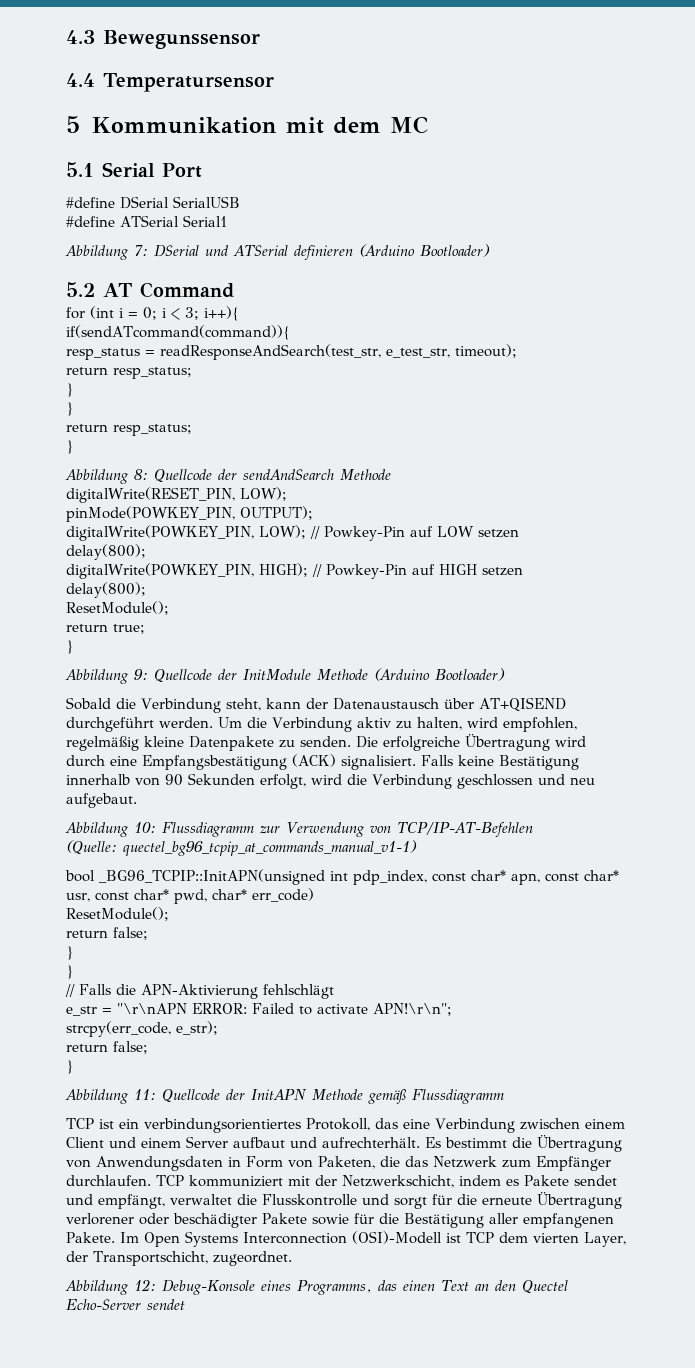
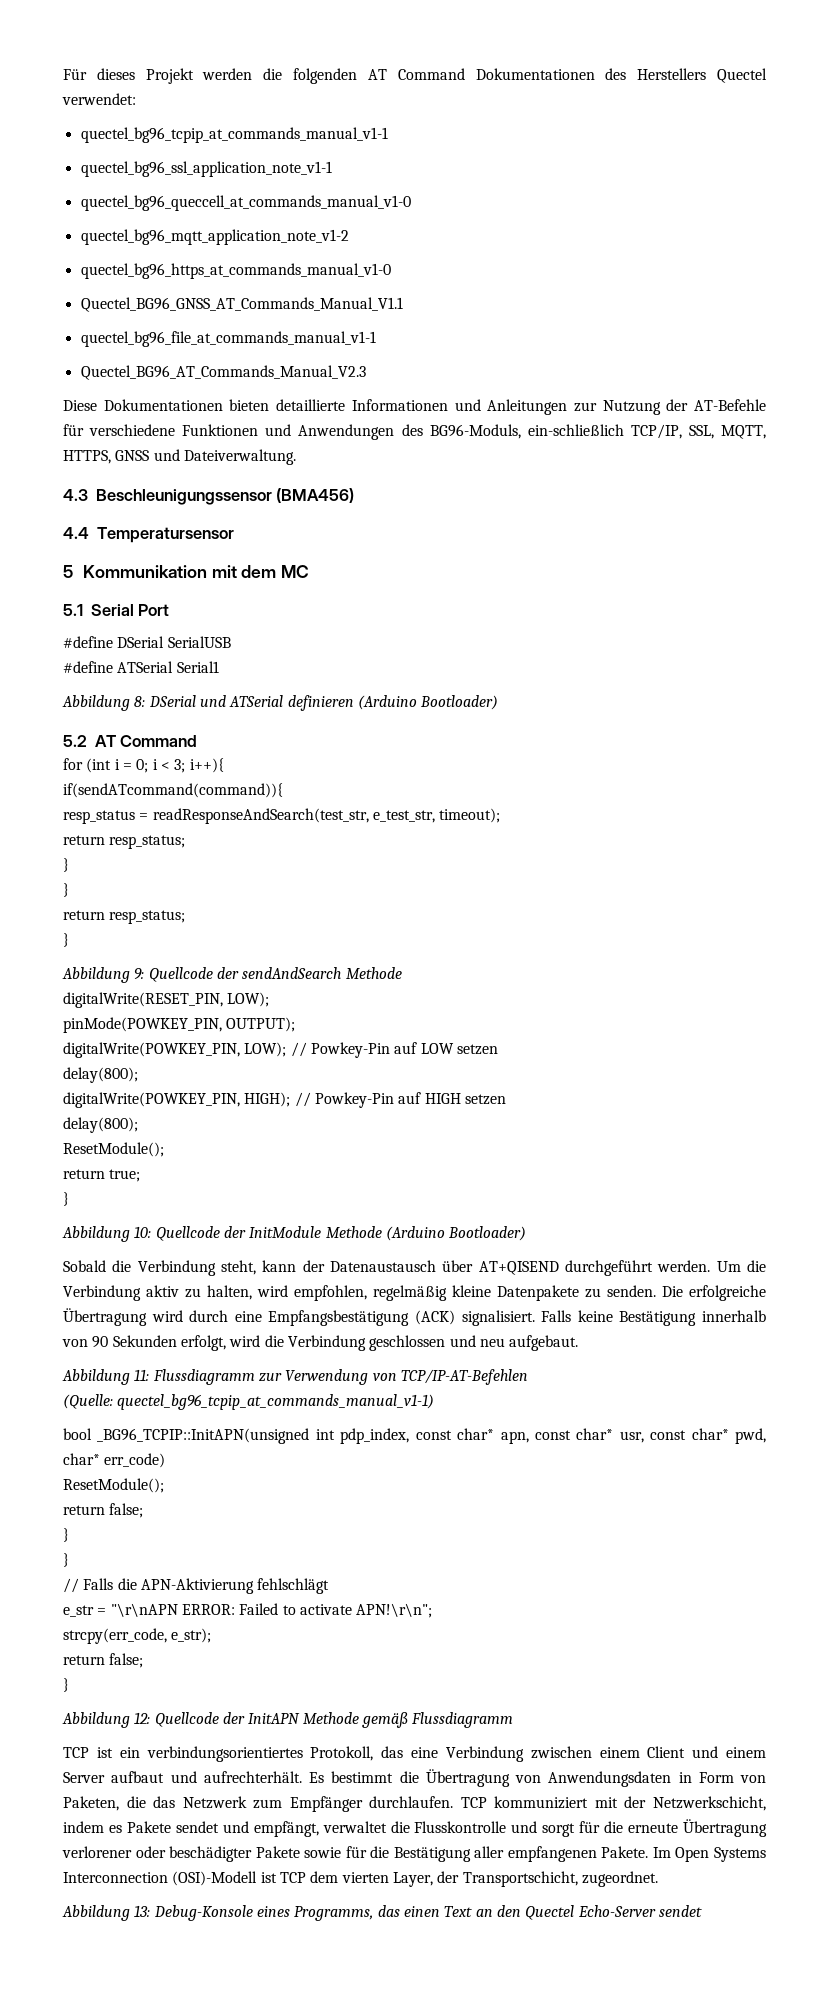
[66,30,260,49] 4.3 Bewegunssensor -> [63,68,768,84] [62,93,136,105] [80,127,388,143] [80,161,332,177] [80,195,411,211] [80,229,349,245] [80,263,391,279] [80,297,403,312] [80,331,376,347] [80,365,366,380] [63,399,767,415] [63,424,767,440] [63,449,296,465] [63,488,355,505] Für dieses Projekt werden die folgenden AT Command Dokumentationen des Herstellers Quectel verwendet: // quectel_bg96_tcpip_at_commands_manual_v1-1 // quectel_bg96_ssl_application_note_v1-1 // quectel_bg96_queccell_at_commands_manual_v1-0 // quectel_bg96_mqtt_application_note_v1-2 // quectel_bg96_https_at_commands_manual_v1-0 // Quectel_BG96_GNSS_AT_Commands_Manual_V1.1 // quectel_bg96_file_at_commands_manual_v1-1 // Quectel_BG96_AT_Commands_Manual_V2.3 // Diese Dokumentationen bieten detaillierte Informationen und Anleitungen zur Nutzung der AT-Befehle für verschiedene Funktionen und Anwendungen des BG96-Moduls, ein-schließlich TCP/IP, SSL, MQTT, HTTPS, GNSS und Dateiverwaltung. // 4.3 Beschleunigungssensor (BMA456)
[134,245,148,256] 7: -> [134,696,146,707] 8:
[134,469,148,480] 8: -> [134,968,145,980] 9:
[134,669,148,680] 9: -> [134,1226,152,1238] 10:
[134,822,156,833] 10: -> [134,1369,150,1381] 11:
[134,1089,156,1100] 11: -> [134,1712,151,1724] 12:
[134,1279,156,1291] 12: -> [134,1905,151,1917] 13:

